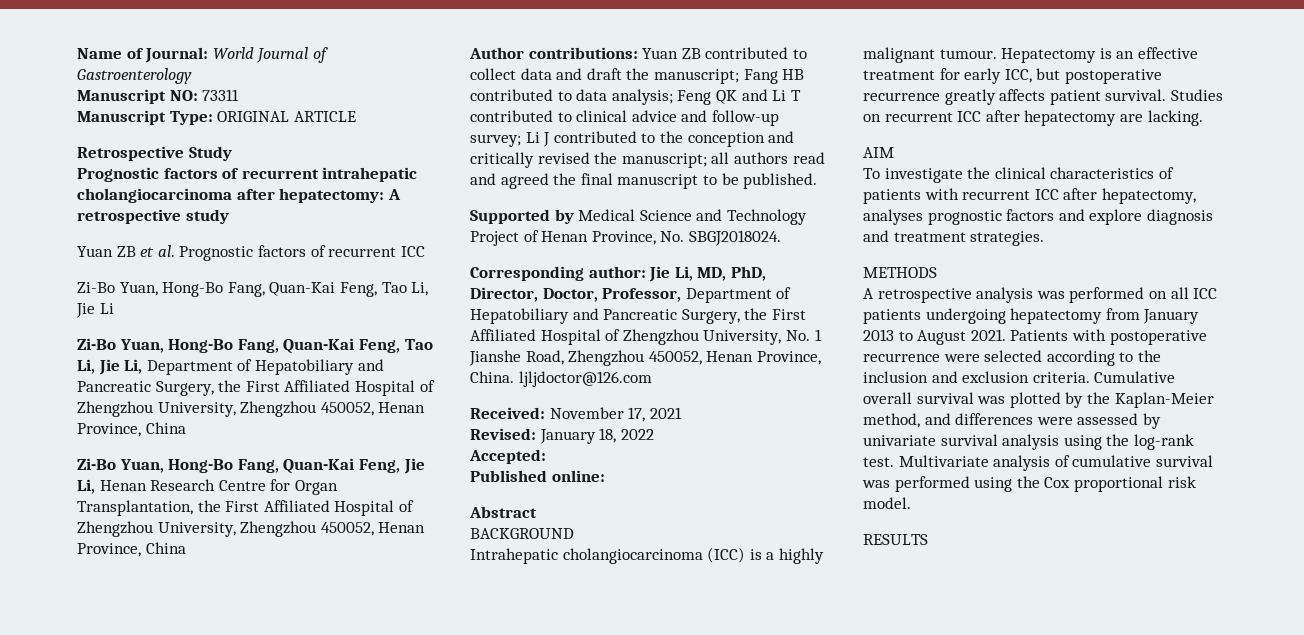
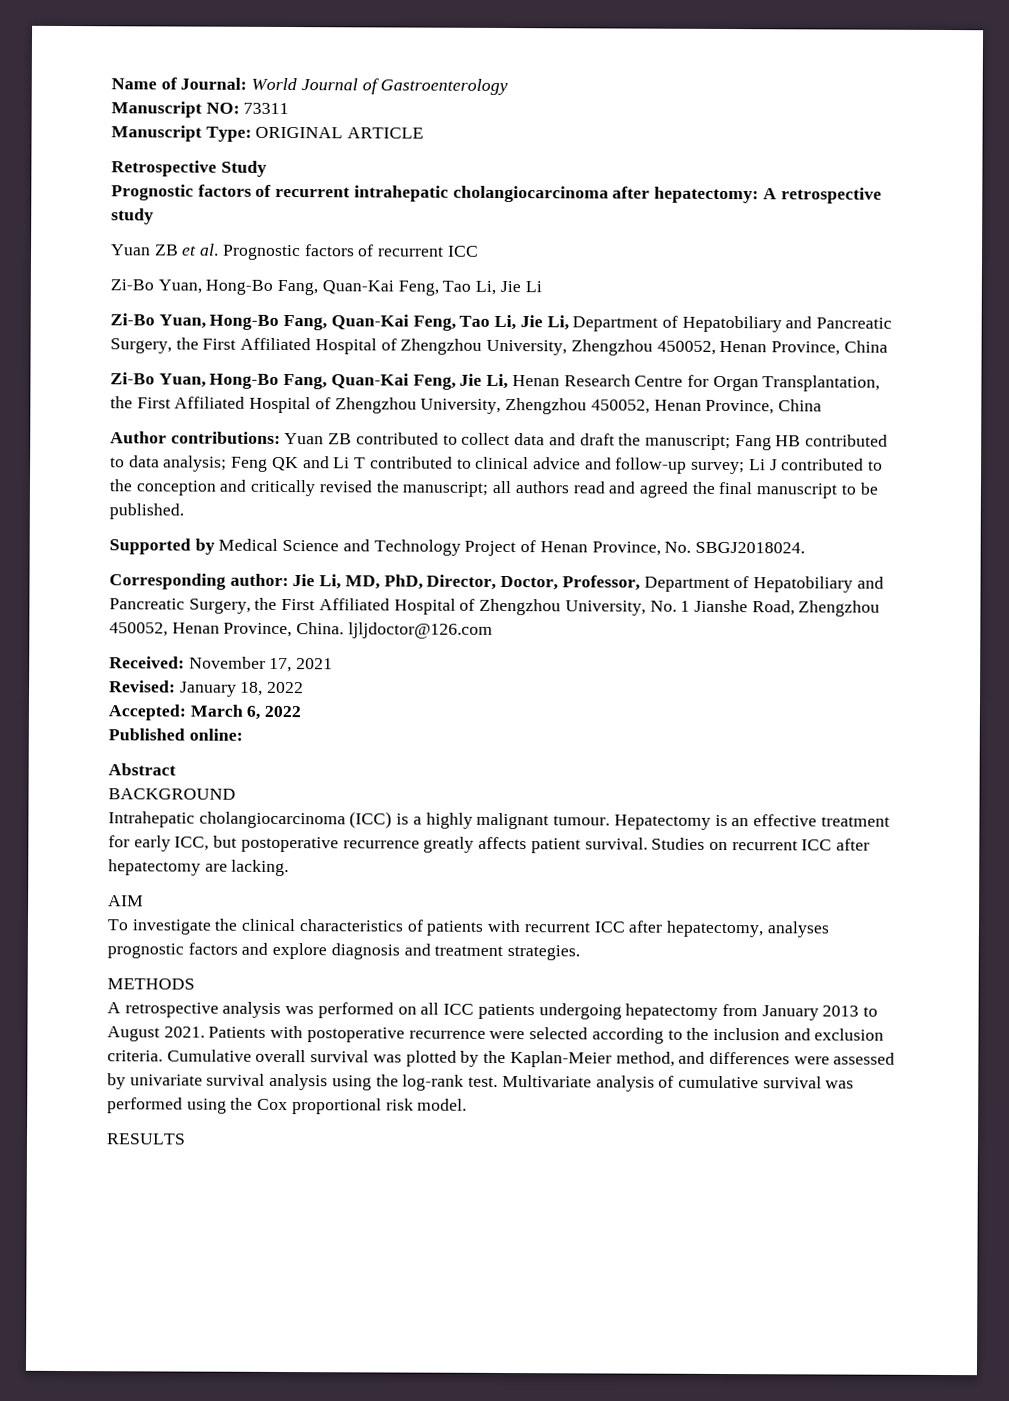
(546, 456) none -> [189,704,302,720] March 6, 2022

